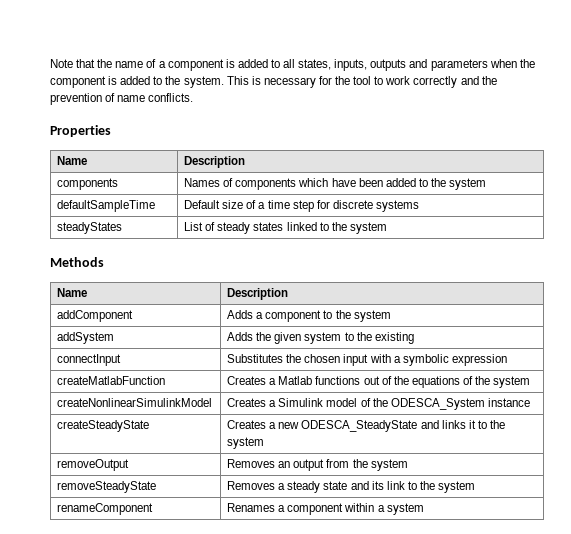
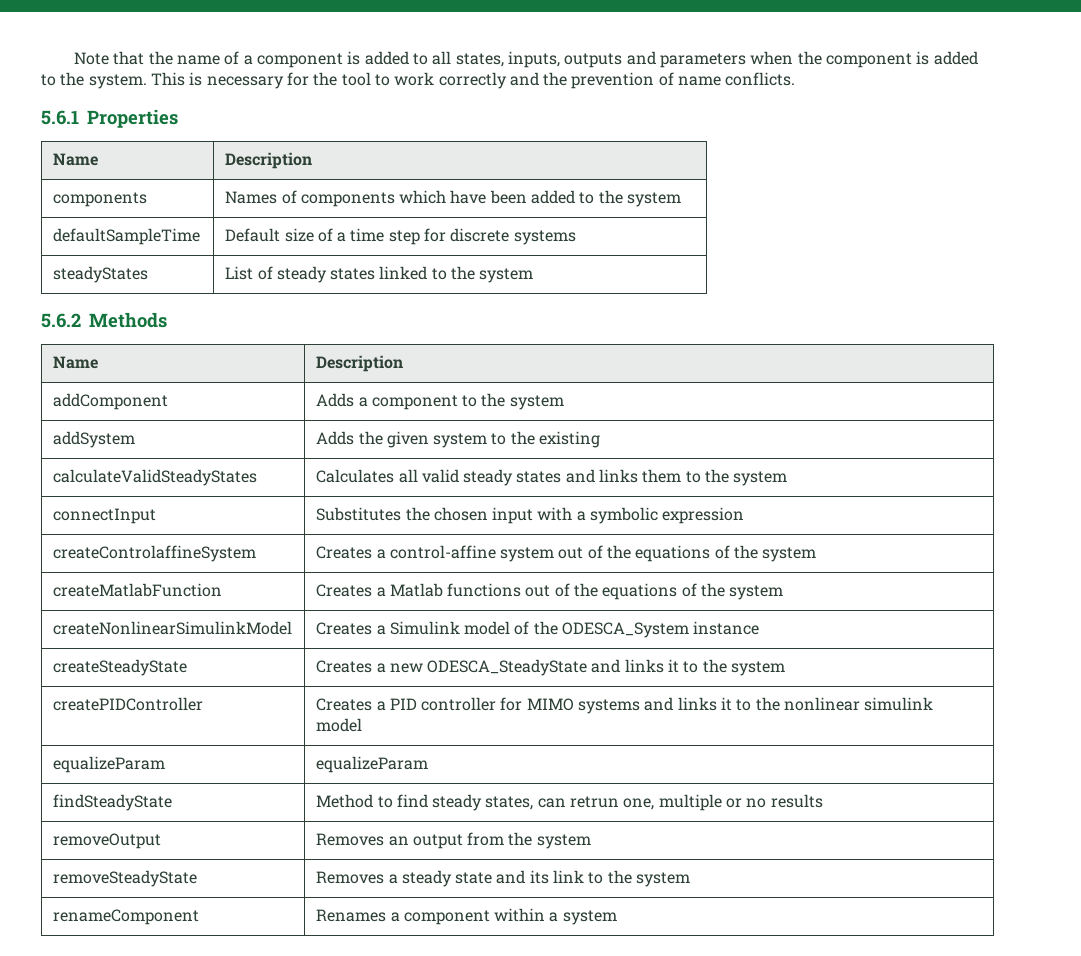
(194, 97) none -> [41,110,79,125] 5.6.1
(387, 228) none -> [41,313,81,328] 5.6.2
(414, 338) none -> [53,469,258,486] [316,469,788,486] // calculateValidSteadyStates | Calculates all valid steady states and links them to the system
(507, 360) none -> [53,545,257,562] [316,545,817,562] // createControlaffineSystem | Creates a control-affine system out of the equations of the system
(265, 443) none -> [53,697,204,711] [316,697,934,714] [316,718,363,732] [53,756,166,773] [316,756,429,773] [53,794,173,811] [316,794,823,811] // createPIDController | Creates a PID controller for MIMO systems and links it to the nonlinear simulink model // equalizeParam | equalizeParam // findSteadyState | Method to find steady states, can retrun one, multiple or no results

